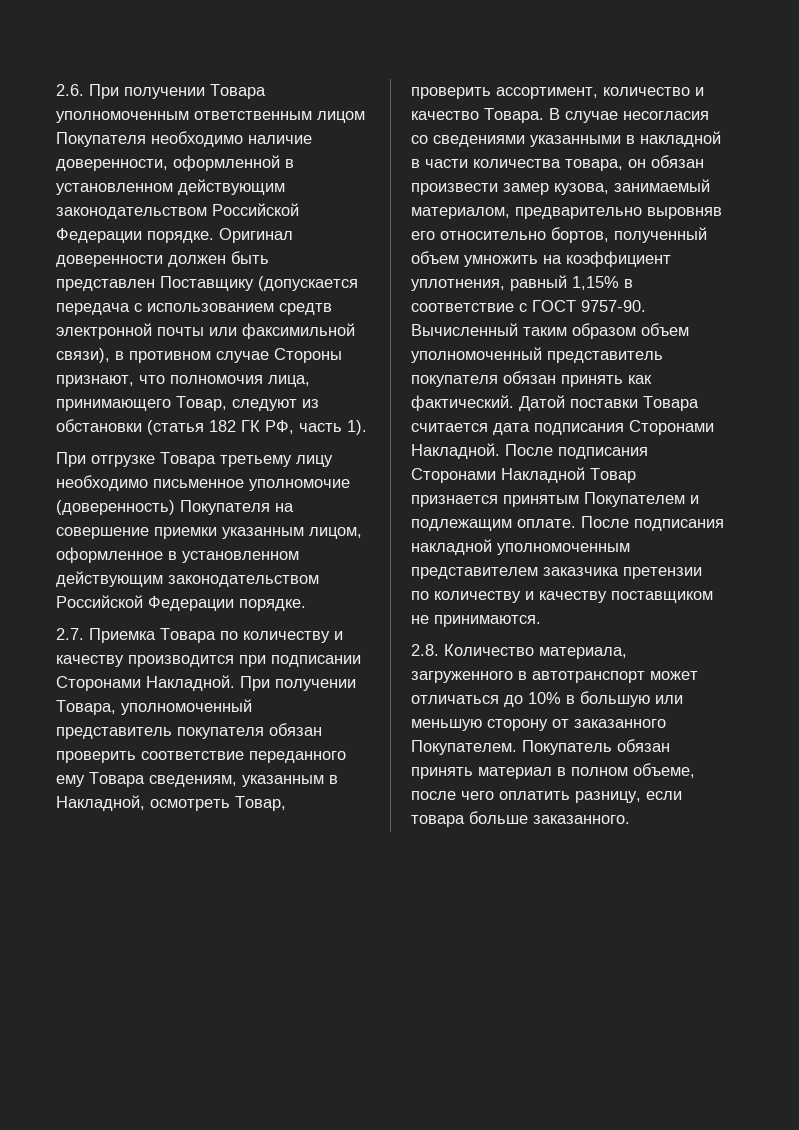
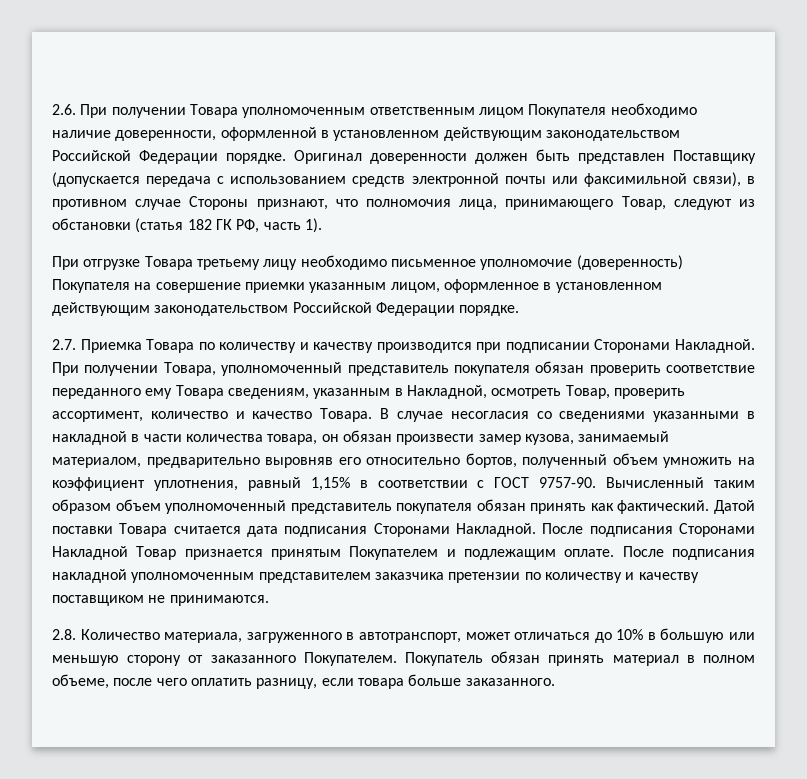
[279,303,332,315] средтв -> [352,176,406,187] средств
[411,303,514,312] соответствие -> [377,480,468,488] соответствии
[532,671,645,683] автотранспорт -> [358,632,461,643] автотранспорт,

